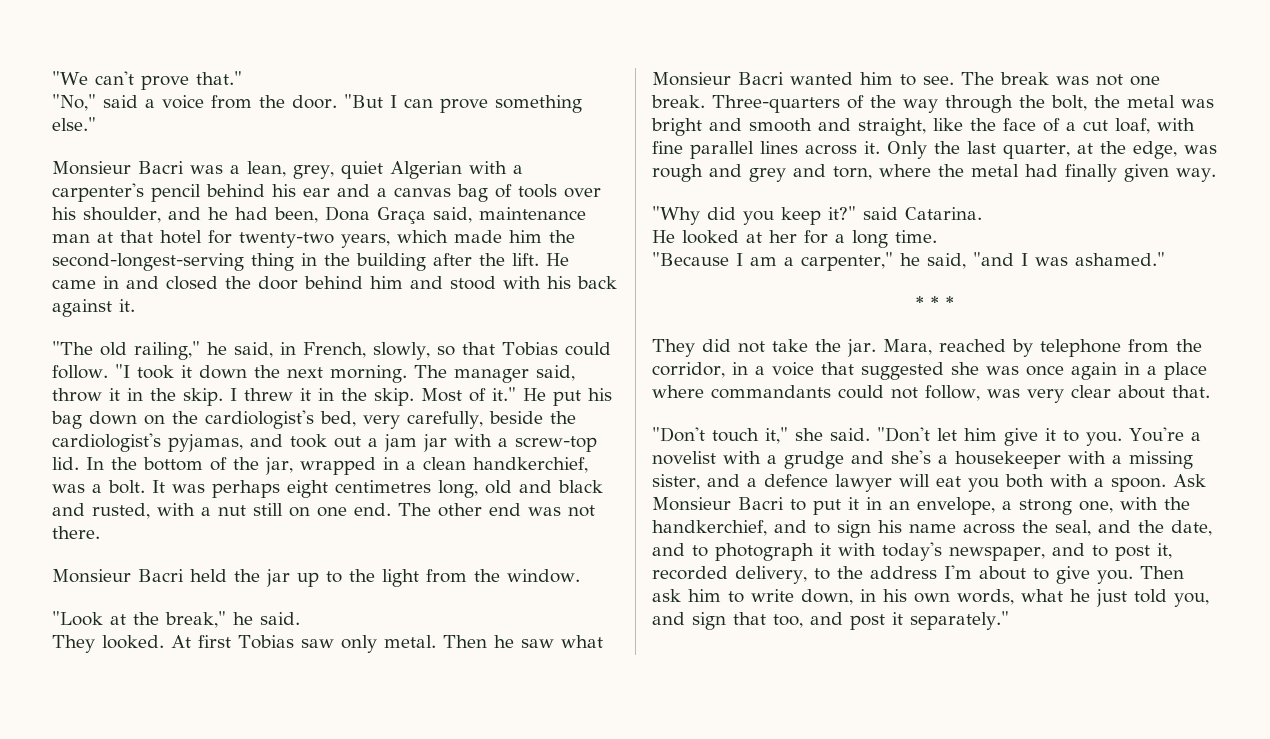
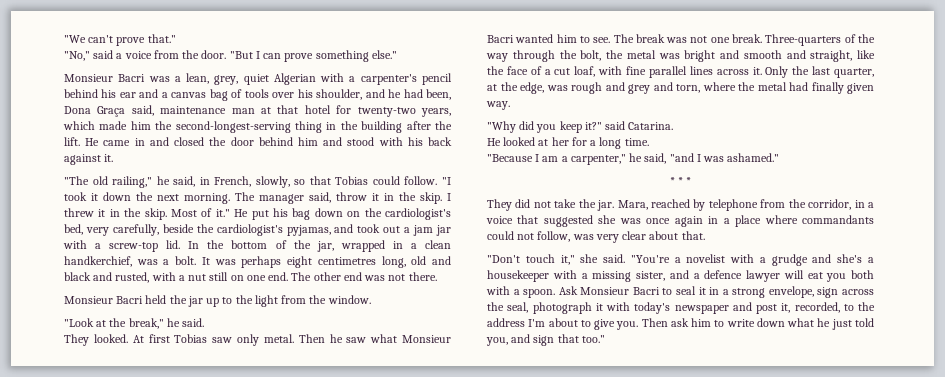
[877,427,1184,446] "Don't let him give it to you. You're -> [630,255,670,263] "You're
[813,497,1190,515] [652,520,1212,538] [652,542,1172,561] [652,566,807,584] put it in an envelope, a strong one, with the handkerchief, and to sign his name across the seal, and the date, and to photograph it with today's newspaper, and to post it, recorded delivery, -> [676,286,874,298] [487,302,840,314] seal it in a strong envelope, sign across the seal, photograph it with today's newspaper and post it, recorded,
[801,589,1014,605] down, in his own words, -> [756,318,785,327] down
[773,611,1009,630] too, and post it separately." -> [581,335,605,343] too."

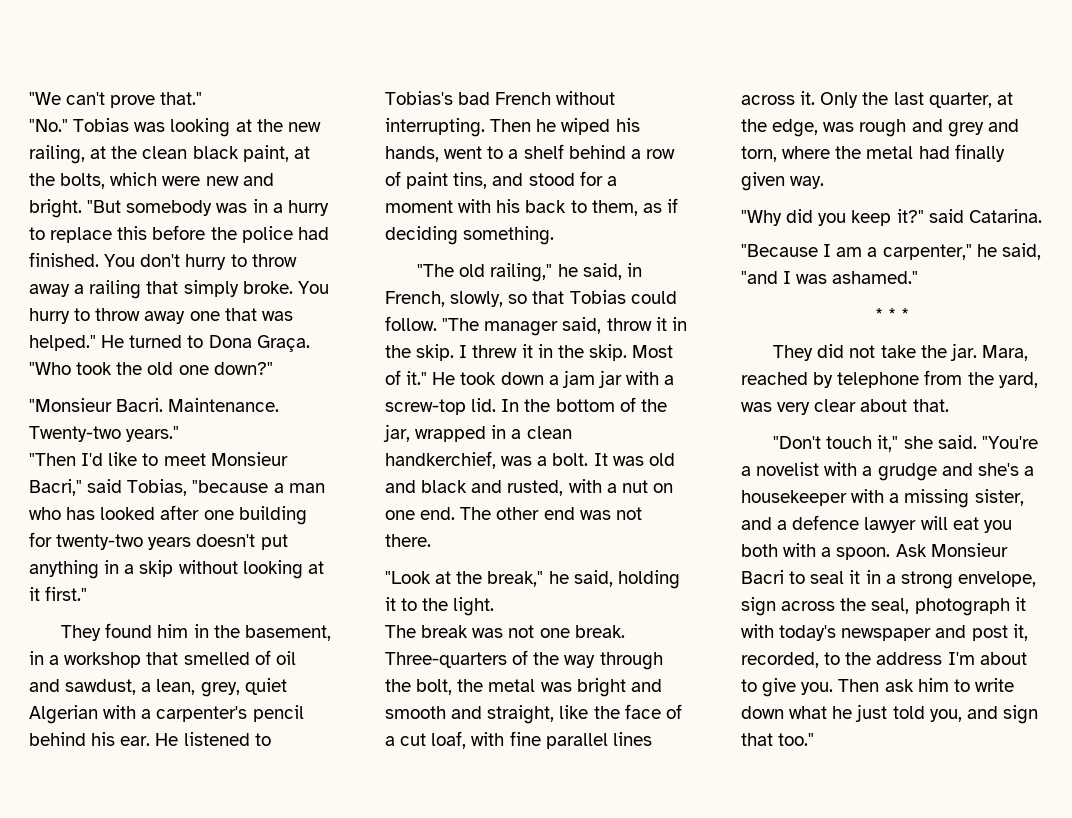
[64,50,397,62] [64,74,170,82] "No," said a voice from the door. "But I can prove something else." // Monsieur Bacri was -> [29,118,321,137] [29,145,310,164] [29,172,274,189] [29,199,329,218] [29,225,329,243] [29,252,297,270] [29,280,329,299] [29,308,293,324] [29,335,310,352] [29,362,273,375] [29,398,280,412] [29,426,180,442] [29,452,288,466] [29,479,325,496] [29,505,307,525] [29,532,288,550] [29,560,324,579] [29,586,88,601] [61,623,331,641] [29,650,296,668] [29,679,137,695] "No." Tobias was looking at the new railing, at the clean black paint, at the bolts, which were new and bright. "But somebody was in a hurry to replace this before the police had finished. You don't hurry to throw away a railing that simply broke. You hurry to throw away one that was helped." He turned to Dona Graça. "Who took the old one down?" // "Monsieur Bacri. Maintenance. Twenty-two years." // "Then I'd like to meet Monsieur Bacri," said Tobias, "because a man who has looked after one building for twenty-two years doesn't put anything in a skip without looking at it first." // They found him in the basement, in a workshop that smelled of oil and sawdust,
[119,89,451,101] [64,105,451,117] [63,121,452,133] [64,137,453,146] [64,154,114,165] ear and a canvas bag of tools over his shoulder, and he had been, Dona Graça said, maintenance man at that hotel for twenty-two years, which made him the second-longest-serving thing in the building after the lift. He came in and closed the door behind him and stood with his back against it. -> [120,732,271,746] [385,91,616,105] [385,118,640,137] [385,144,675,162] [385,171,617,189] [385,198,678,216] [385,226,555,245] ear. He listened to Tobias's bad French without interrupting. Then he wiped his hands, went to a shelf behind a row of paint tins, and stood for a moment with his back to them, as if deciding something.
[442,177,452,185] [64,192,255,204] "I took it down the next morning. The -> [442,318,480,331] "The
[251,208,451,220] [64,224,401,236] put his bag down on the cardiologist's bed, very carefully, beside the cardiologist's pyjamas, and took out -> [460,372,544,385] took down
[241,256,406,268] perhaps eight centimetres long, -> (644, 461) none
[209,272,229,281] still -> (648, 486) none
[64,295,371,307] // Monsieur Bacri held the jar up to the light from the window. -> (431, 540) none
[182,318,205,327] [64,334,451,346] [487,34,611,43] said. // They looked. At first Tobias saw only metal. Then he saw what Monsieur Bacri wanted him to see. -> [573,570,680,589] [385,597,495,616] said, holding it to the light. //
[487,137,649,149] // He looked at her for a long time. -> (1042, 216) none
[808,199,874,210] [486,215,874,227] [487,231,571,242] corridor, in a voice that suggested she was once again in a place where commandants could not follow, -> [998,372,1038,388] yard,

